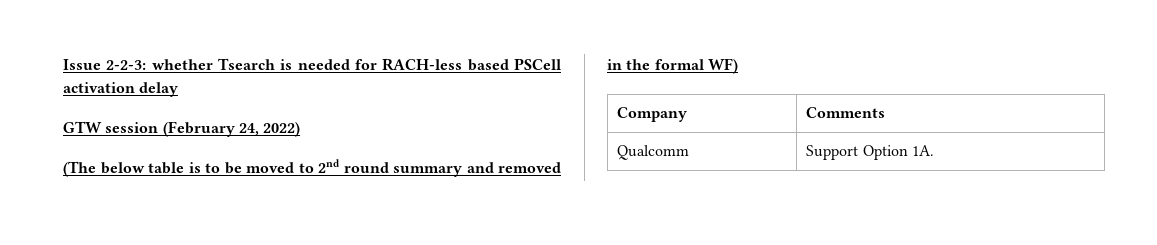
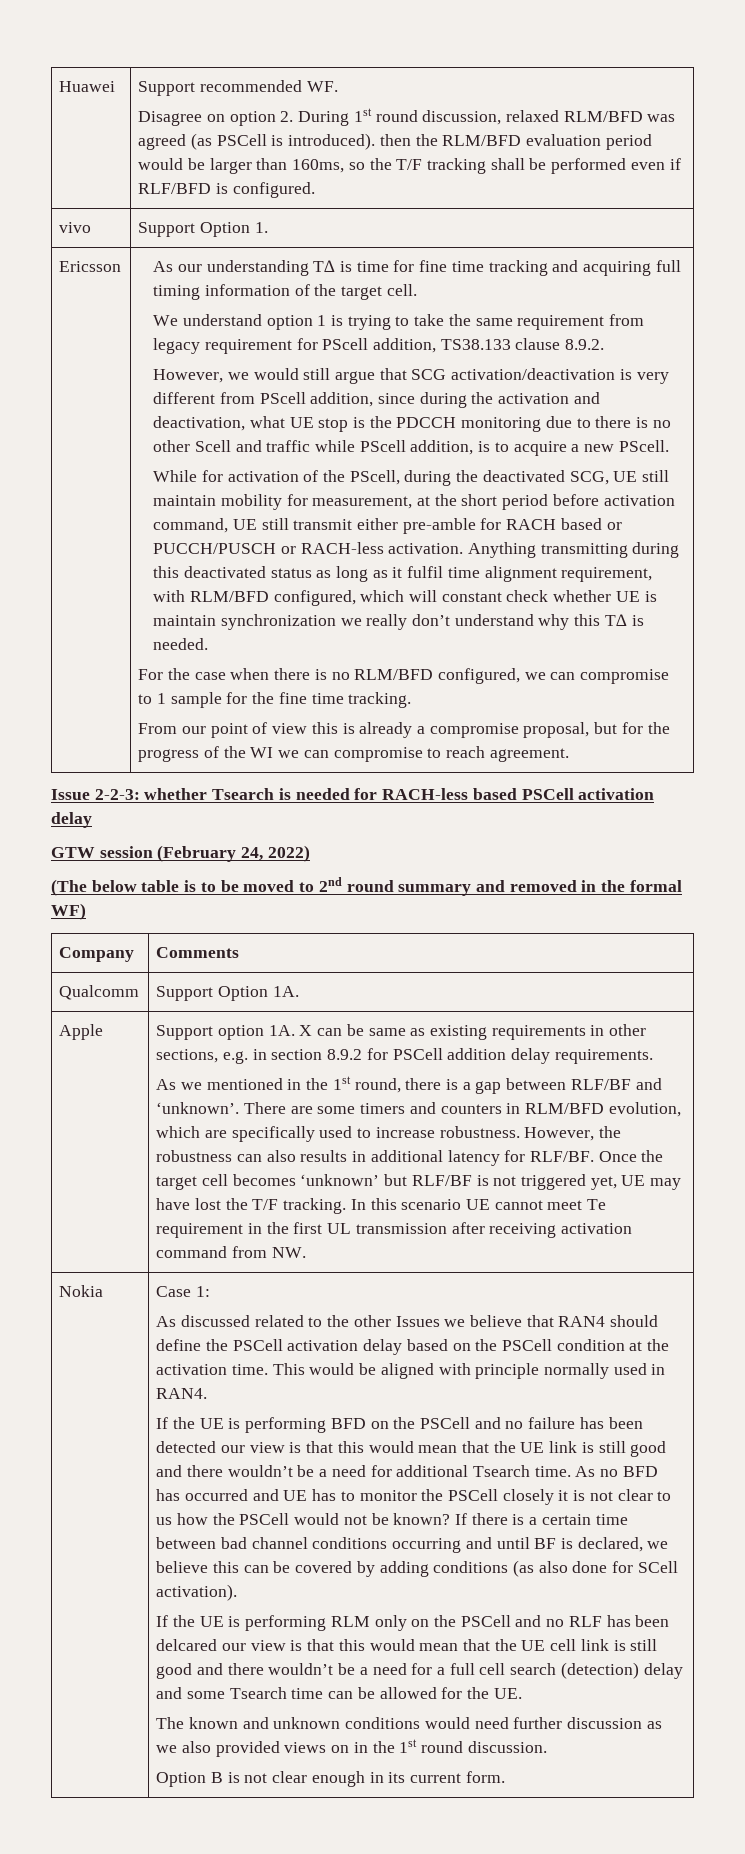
(63, 64) none -> [59,81,116,92] [138,80,338,96] [138,108,676,126] [138,133,652,150] [138,158,681,174] [138,182,315,198] [59,222,92,233] [138,222,268,237] [59,261,122,272] [153,260,681,276] [153,284,417,300] [153,314,645,330] [153,338,605,354] [153,368,669,384] [153,392,600,408] [153,416,671,432] [153,440,669,456] [153,470,670,486] [153,494,675,510] [153,518,622,534] [153,542,680,558] [153,566,653,582] [153,590,657,606] [153,614,644,630] [153,638,209,650] [138,668,670,684] [138,692,412,708] [138,722,670,738] [138,746,569,762] Huawei | Support recommended WF. // Disagree on option 2. During 1st round discussion, relaxed RLM/BFD was agreed (as PSCell is introduced). then the RLM/BFD evaluation period would be larger than 160ms, so the T/F tracking shall be performed even if RLF/BFD is configured. // vivo | Support Option 1. // Ericsson | As our understanding T∆ is time for fine time tracking and acquiring full timing information of the target cell. // We understand option 1 is trying to take the same requirement from legacy requirement for PScell addition, TS38.133 clause 8.9.2. // However, we would still argue that SCG activation/deactivation is very different from PScell addition, since during the activation and deactivation, what UE stop is the PDCCH monitoring due to there is no other Scell and traffic while PScell addition, is to acquire a new PScell. // While for activation of the PScell, during the deactivated SCG, UE still maintain mobility for measurement, at the short period before activation command, UE still transmit either pre-amble for RACH based or PUCCH/PUSCH or RACH-less activation. Anything transmitting during this deactivated status as long as it fulfil time alignment requirement, with RLM/BFD configured, which will constant check whether UE is maintain synchronization we really don’t understand why this T∆ is needed. // For the case when there is no RLM/BFD configured, we can compromise to 1 sample for the fine time tracking. // From our point of view this is already a compromise proposal, but for the progress of the WI we can compromise to reach agreement. //
(935, 150) none -> [59,1024,104,1040] [156,1024,647,1040] [156,1048,653,1064] [156,1076,662,1094] [156,1102,681,1117] [156,1126,621,1142] [156,1150,664,1166] [156,1174,682,1190] [156,1198,607,1214] [156,1222,632,1238] [156,1246,306,1258] [59,1285,104,1297] [156,1286,210,1297] [156,1315,659,1327] [156,1339,670,1355] [156,1363,666,1379] [156,1388,208,1399] [156,1417,643,1433] [156,1441,667,1457] [156,1465,658,1477] [156,1489,672,1505] [156,1513,628,1525] [156,1537,669,1553] [156,1560,678,1577] [156,1584,238,1601] [156,1615,670,1631] [156,1639,658,1651] [156,1662,683,1679] [156,1687,522,1699] [156,1717,662,1729] [156,1739,547,1757] [156,1771,505,1787] // Apple | Support option 1A. X can be same as existing requirements in other sections, e.g. in section 8.9.2 for PSCell addition delay requirements. // As we mentioned in the 1st round, there is a gap between RLF/BF and ‘unknown’. There are some timers and counters in RLM/BFD evolution, which are specifically used to increase robustness. However, the robustness can also results in additional latency for RLF/BF. Once the target cell becomes ‘unknown’ but RLF/BF is not triggered yet, UE may have lost the T/F tracking. In this scenario UE cannot meet Te requirement in the first UL transmission after receiving activation command from NW. // Nokia | Case 1: // As discussed related to the other Issues we believe that RAN4 should define the PSCell activation delay based on the PSCell condition at the activation time. This would be aligned with principle normally used in RAN4. // If the UE is performing BFD on the PSCell and no failure has been detected our view is that this would mean that the UE link is still good and there wouldn’t be a need for additional Tsearch time. As no BFD has occurred and UE has to monitor the PSCell closely it is not clear to us how the PSCell would not be known? If there is a certain time between bad channel conditions occurring and until BF is declared, we believe this can be covered by adding conditions (as also done for SCell activation). // If the UE is performing RLM only on the PSCell and no RLF has been delcared our view is that this would mean that the UE cell link is still good and there wouldn’t be a need for a full cell search (detection) delay and some Tsearch time can be allowed for the UE. // The known and unknown conditions would need further discussion as we also provided views on in the 1st round discussion. // Option B is not clear enough in its current form.

